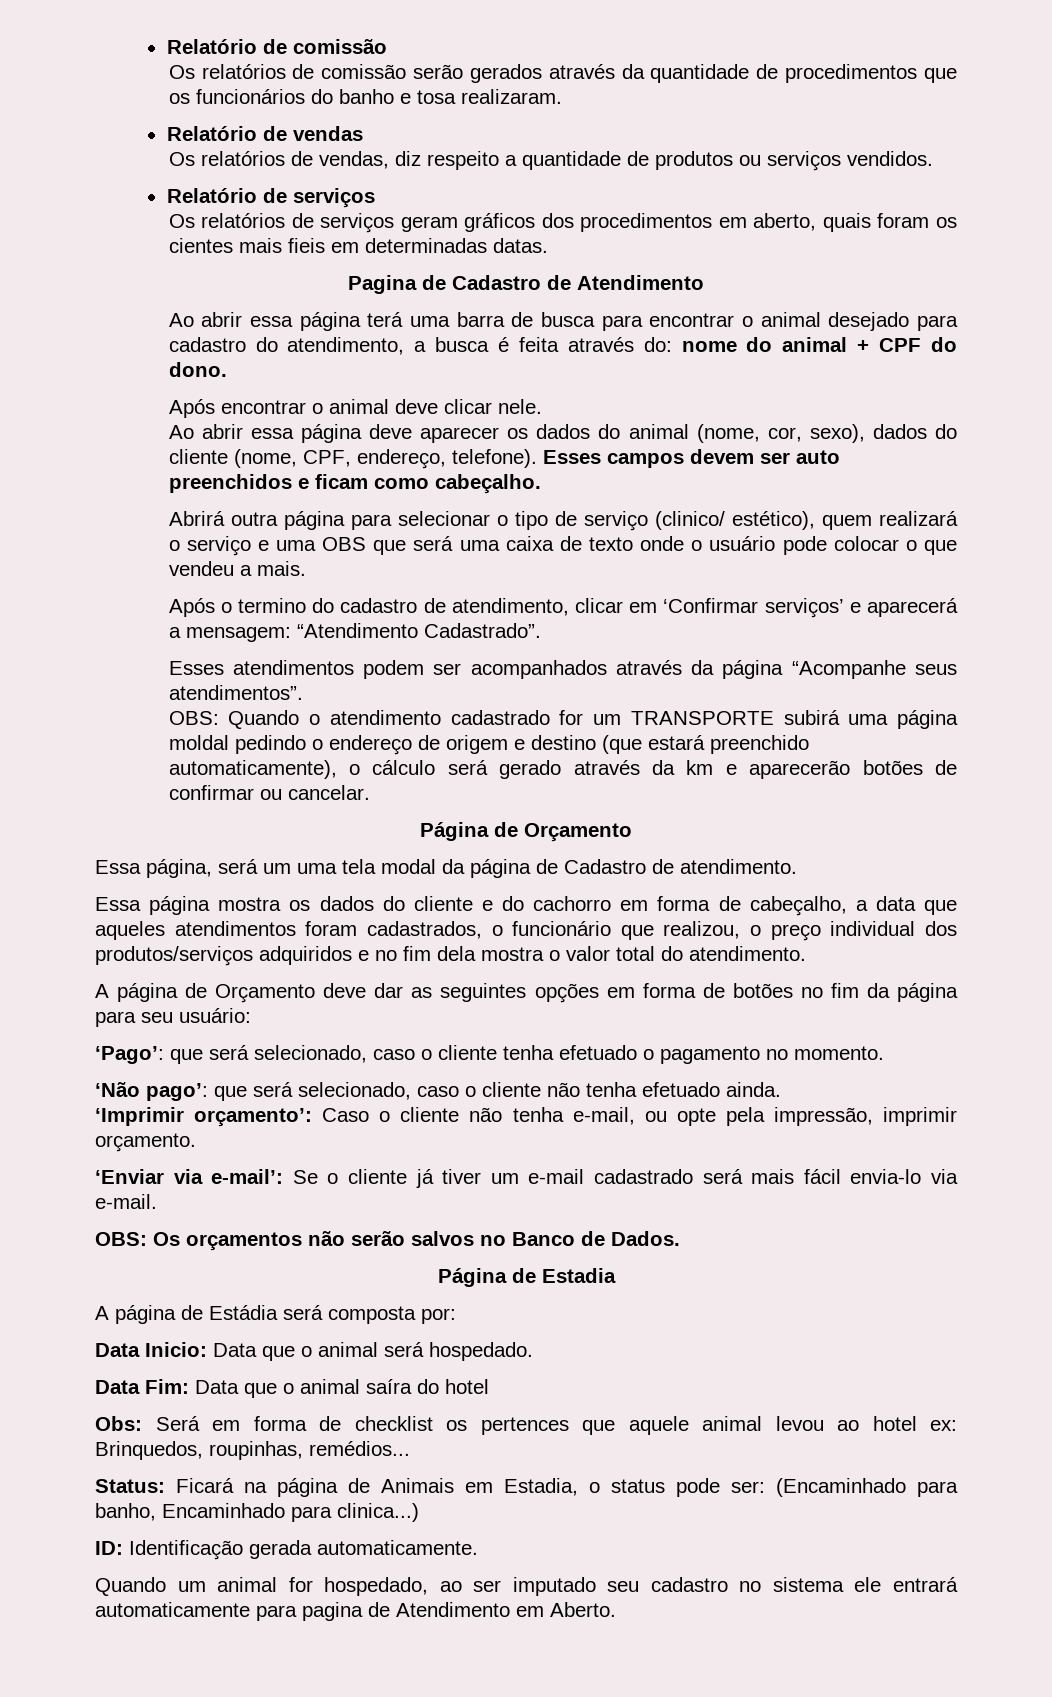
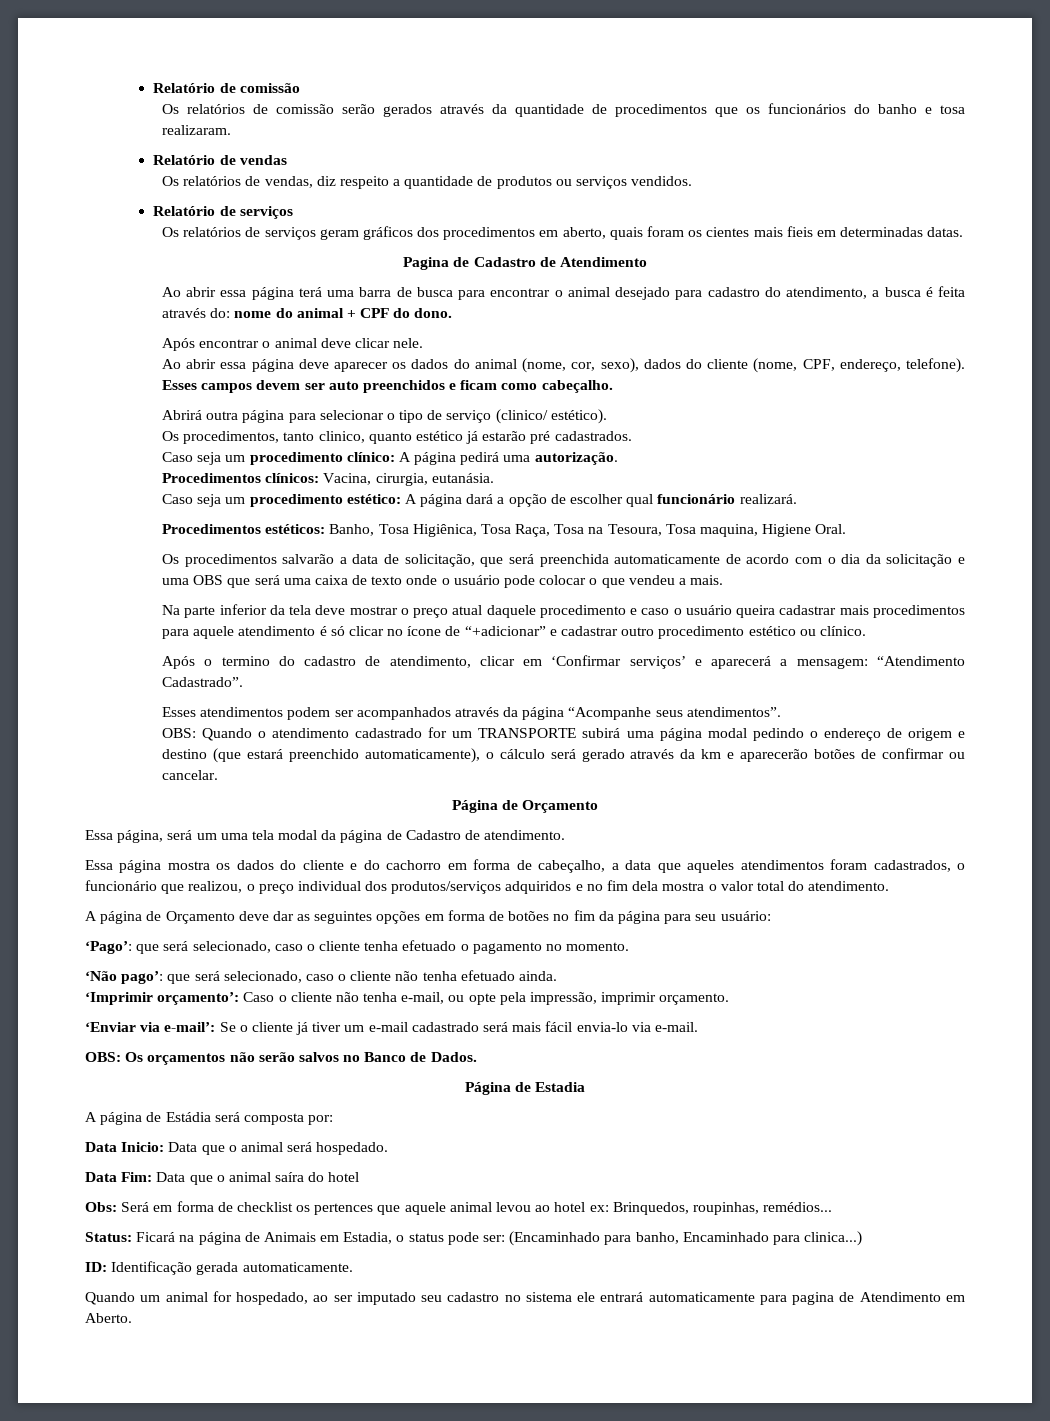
[731,511,958,530] [168,536,251,556] estético), quem realizará o serviço -> [550,409,607,424] [162,431,632,444] [162,452,618,465] [162,473,494,486] [162,494,797,507] [162,524,847,537] [162,554,953,567] estético). // Os procedimentos, tanto clinico, quanto estético já estarão pré cadastrados. // Caso seja um procedimento clínico: A página pedirá uma autorização. // Procedimentos clínicos: Vacina, cirurgia, eutanásia. // Caso seja um procedimento estético: A página dará a opção de escolher qual funcionário realizará. // Procedimentos estéticos: Banho, Tosa Higiênica, Tosa Raça, Tosa na Tesoura, Tosa maquina, Higiene Oral. // Os procedimentos salvarão a data de solicitação, que será preenchida automaticamente de acordo com o dia da solicitação
(306, 568) none -> [162,604,966,618] [162,626,866,639] // Na parte inferior da tela deve mostrar o preço atual daquele procedimento e caso o usuário queira cadastrar mais procedimentos para aquele atendimento é só clicar no ícone de “+adicionar” e cadastrar outro procedimento estético ou clínico.
[168,735,229,750] moldal -> [707,728,747,738] modal

